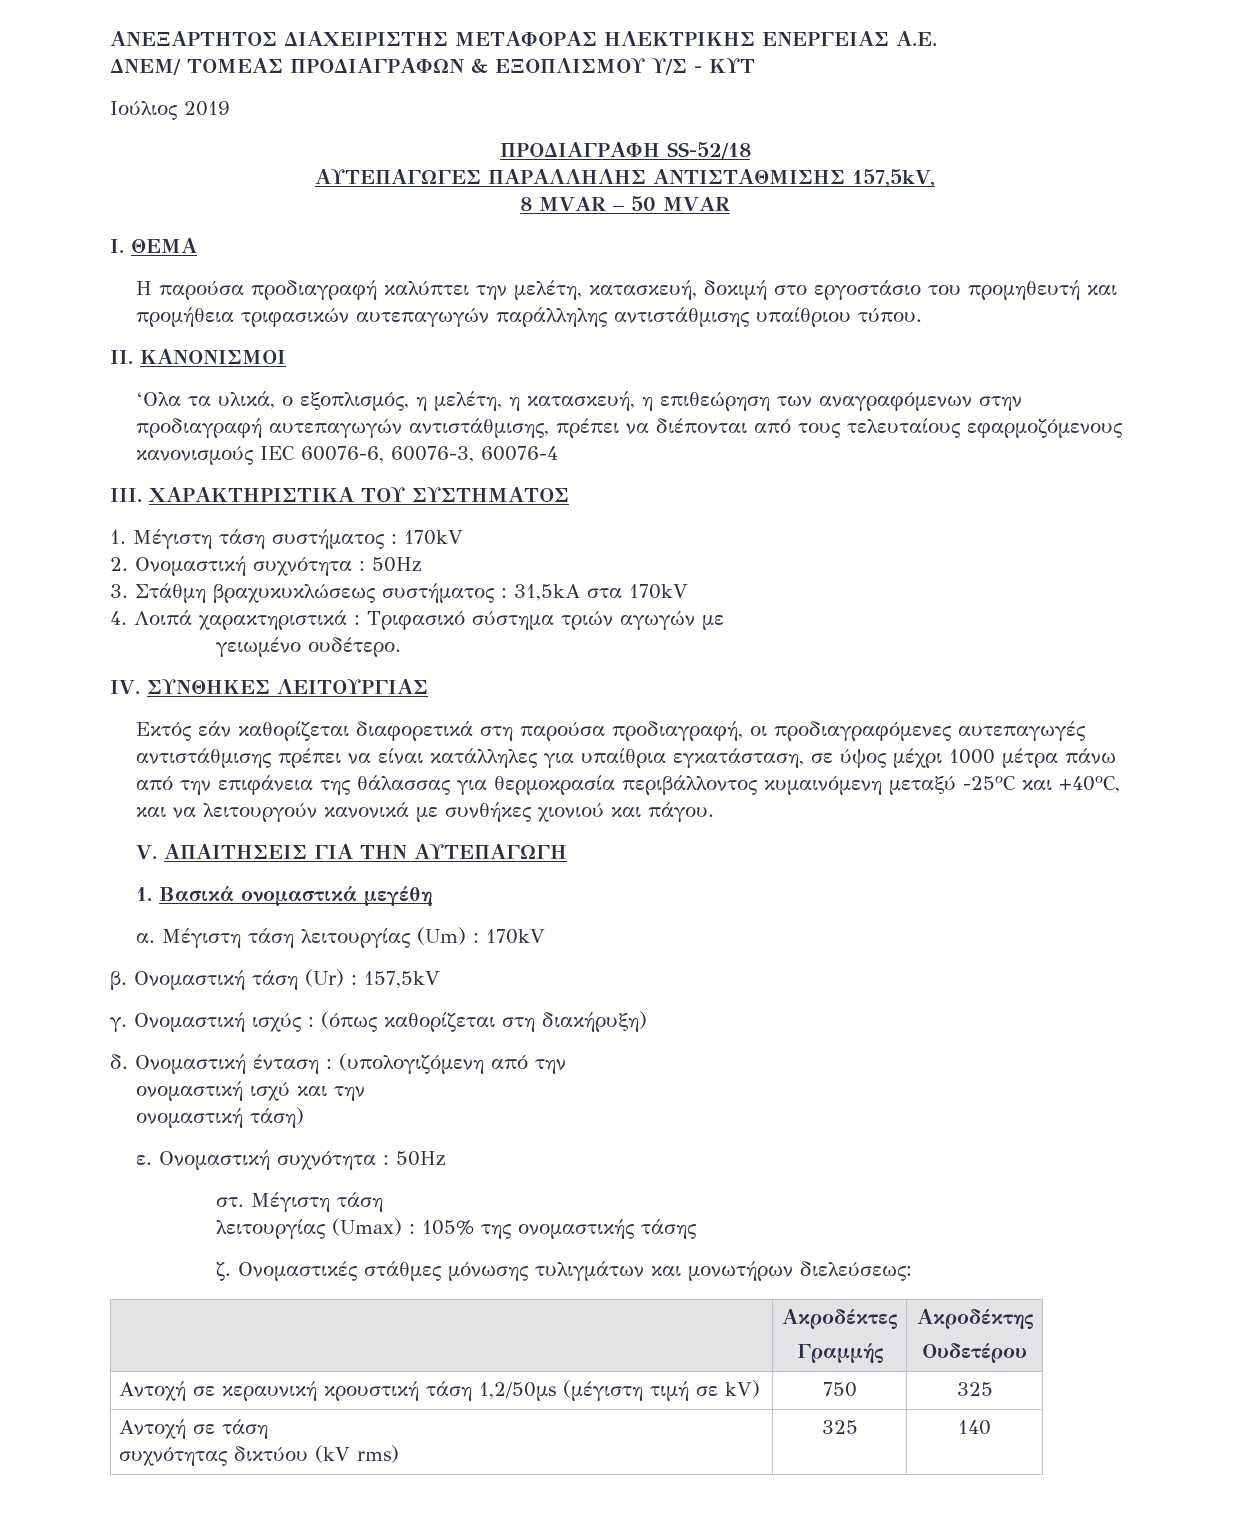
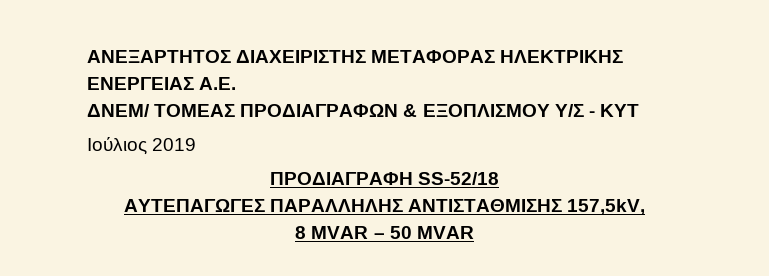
[110,238,197,253] [136,280,1118,300] [136,307,923,327] [110,349,286,364] [136,391,1023,411] [136,418,1123,438] [136,446,559,465] [110,487,569,502] [110,529,463,549] [110,556,421,576] [110,583,688,603] [110,610,724,630] [215,637,401,657] [110,679,428,694] [136,721,1086,741] [136,748,1117,768] [136,775,1121,795] [136,802,715,822] [136,844,568,859] [136,886,433,906] [136,927,546,948] [110,969,440,990] [110,1011,647,1032] [110,1053,566,1074] [136,1081,366,1101] [136,1107,305,1128] [136,1150,446,1170] [215,1192,383,1212] [215,1218,696,1239] [215,1261,912,1281] [782,1309,897,1329] [796,1343,883,1363] [916,1309,1033,1329] [922,1343,1027,1363] [119,1380,761,1401] [822,1382,857,1397] [956,1382,993,1396] [119,1419,269,1439] [119,1445,400,1466] [821,1420,858,1434] [958,1420,991,1435] // I. ΘΕΜΑ // Η παρούσα προδιαγραφή καλύπτει την μελέτη, κατασκευή, δοκιμή στο εργοστάσιο του προμηθευτή και προμήθεια τριφασικών αυτεπαγωγών παράλληλης αντιστάθμισης υπαίθριου τύπου. // II. ΚΑΝΟΝΙΣΜΟΙ // ‘Ολα τα υλικά, ο εξοπλισμός, η μελέτη, η κατασκευή, η επιθεώρηση των αναγραφόμενων στην προδιαγραφή αυτεπαγωγών αντιστάθμισης, πρέπει να διέπονται από τους τελευταίους εφαρμοζόμενους κανονισμούς IEC 60076-6, 60076-3, 60076-4 // III. ΧΑΡΑΚΤΗΡΙΣΤΙΚΑ ΤΟΥ ΣΥΣΤΗΜΑΤΟΣ // 1. Μέγιστη τάση συστήματος : 170kV // 2. Ονομαστική συχνότητα : 50Hz // 3. Στάθμη βραχυκυκλώσεως συστήματος : 31,5kA στα 170kV // 4. Λοιπά χαρακτηριστικά : Τριφασικό σύστημα τριών αγωγών με // γειωμένο ουδέτερο. // IV. ΣΥΝΘΗΚΕΣ ΛΕΙΤΟΥΡΓΙΑΣ // Εκτός εάν καθορίζεται διαφορετικά στη παρούσα προδιαγραφή, οι προδιαγραφόμενες αυτεπαγωγές αντιστάθμισης πρέπει να είναι κατάλληλες για υπαίθρια εγκατάσταση, σε ύψος μέχρι 1000 μέτρα πάνω από την επιφάνεια της θάλασσας για θερμοκρασία περιβάλλοντος κυμαινόμενη μεταξύ -25οC και +40οC, και να λειτουργούν κανονικά με συνθήκες χιονιού και πάγου. // V. ΑΠΑΙΤΗΣΕΙΣ ΓΙΑ ΤΗΝ ΑΥΤΕΠΑΓΩΓΗ // 1. Βασικά ονομαστικά μεγέθη // α. Μέγιστη τάση λειτουργίας (Um) : 170kV // β. Ονομαστική τάση (Ur) : 157,5kV // γ. Ονομαστική ισχύς : (όπως καθορίζεται στη διακήρυξη) // δ. Ονομαστική ένταση : (υπολογιζόμενη από την // ονομαστική ισχύ και την // ονομαστική τάση) // ε. Ονομαστική συχνότητα : 50Hz // στ. Μέγιστη τάση // λειτουργίας (Umax) : 105% της ονομαστικής τάσης // ζ. Ονομαστικές στάθμες μόνωσης τυλιγμάτων και μονωτήρων διελεύσεως: // | Ακροδέκτες // Γραμμής | Ακροδέκτης // Ουδετέρου // Αντοχή σε κεραυνική κρουστική τάση 1,2/50μs (μέγιστη τιμή σε kV) | 750 | 325 // Αντοχή σε τάση // συχνότητας δικτύου (kV rms) | 325 | 140 -> (474, 232) none

